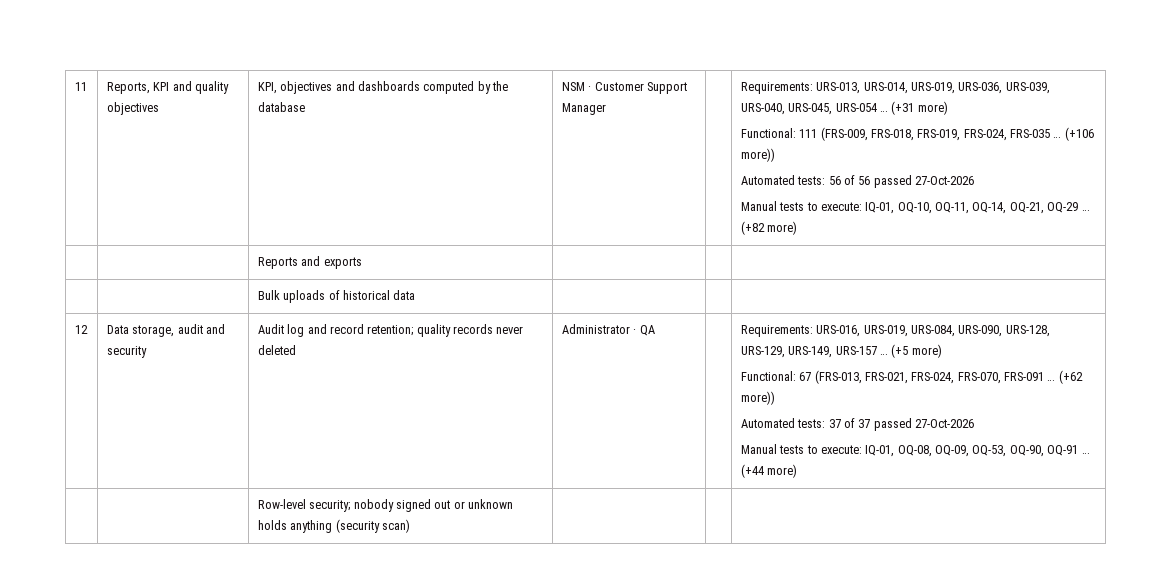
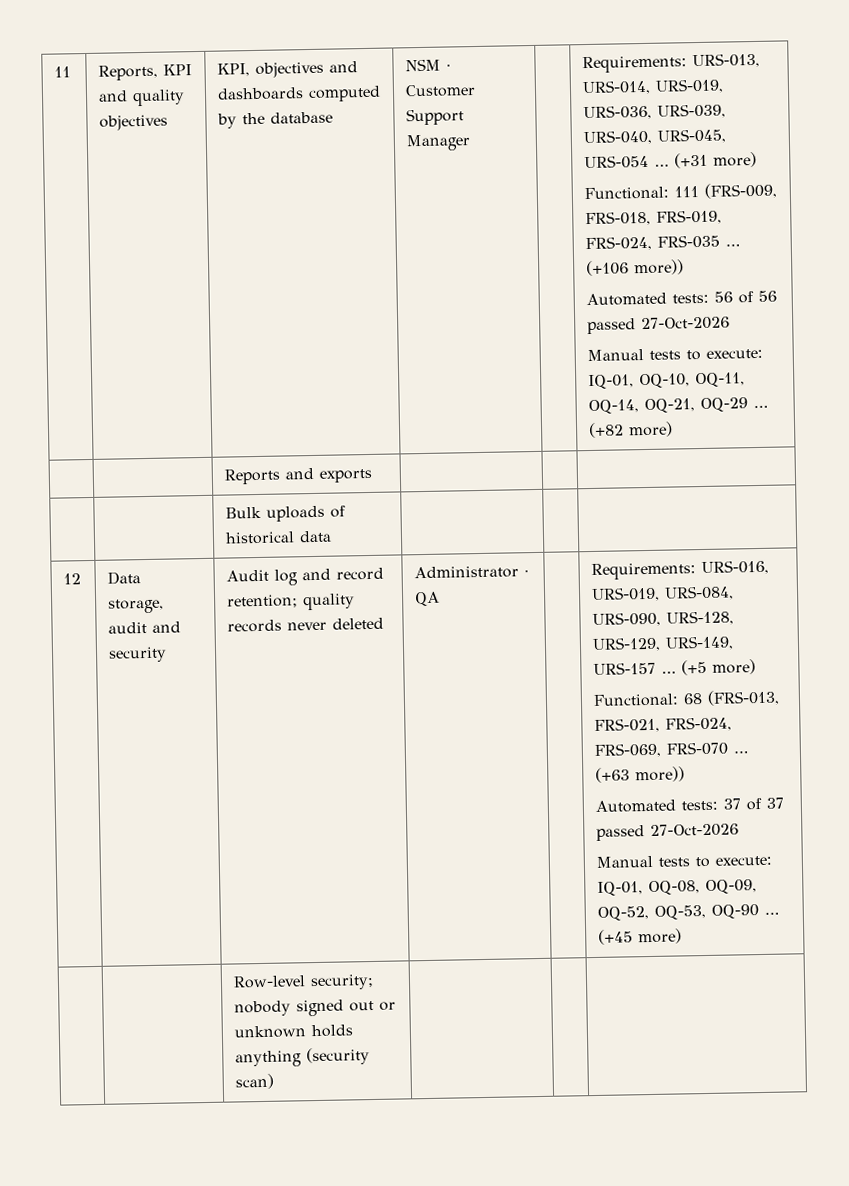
[799,372,812,381] 67 -> [683,693,704,705] 68
[957,370,1083,384] FRS-070, FRS-091 … (+62 -> [594,741,749,758] [595,767,631,783] FRS-069, FRS-070 … (+63
[972,445,1090,457] [740,464,764,478] OQ-53, OQ-90, OQ-91 … (+44 -> [597,904,780,921] [598,929,634,945] OQ-52, OQ-53, OQ-90 … (+45

